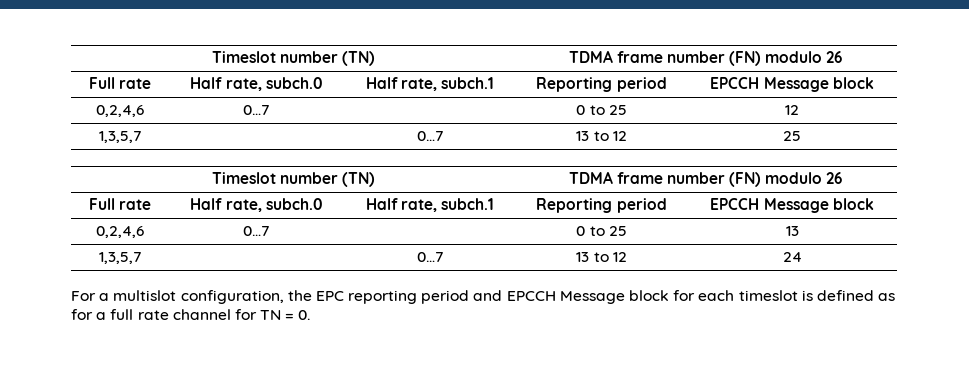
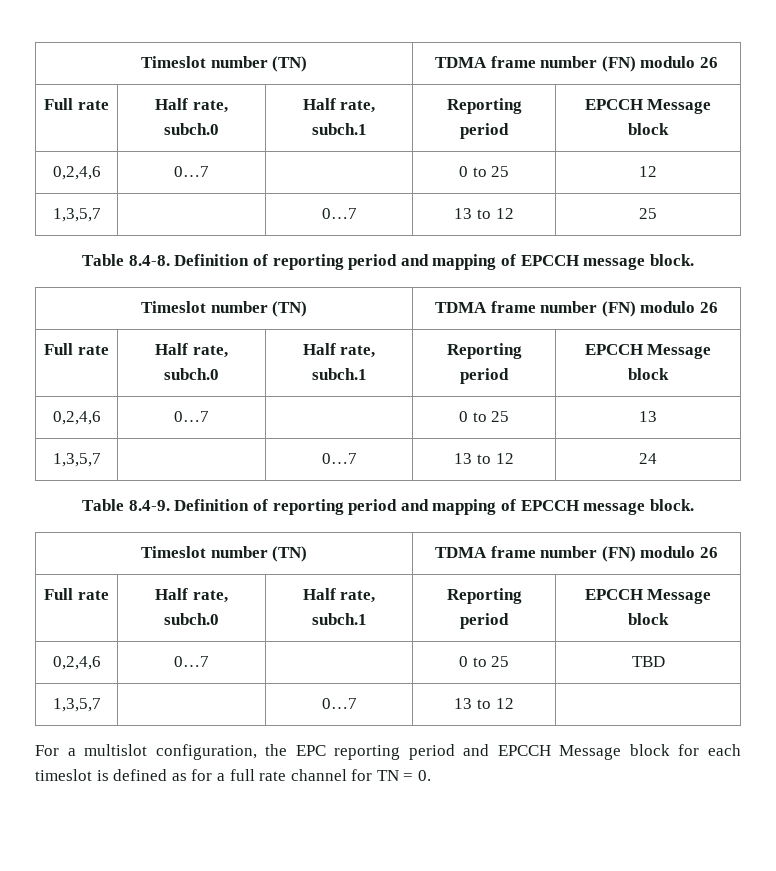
(801, 136) none -> [82,254,694,270] // Table 8.4-8. Definition of reporting period and mapping of EPCCH message block.
(802, 257) none -> [82,499,694,515] [140,546,308,562] [435,546,718,562] [44,588,109,600] [155,588,228,603] [164,613,219,625] [302,588,376,603] [311,613,367,625] [446,588,522,604] [459,613,509,629] [584,589,712,604] [628,613,669,625] [52,656,101,670] [174,656,209,667] [458,656,510,667] [631,656,665,667] [52,698,101,712] [321,698,357,709] [454,698,514,709] // Table 8.4-9. Definition of reporting period and mapping of EPCCH message block. // Timeslot number (TN) | TDMA frame number (FN) modulo 26 // Full rate | Half rate, subch.0 | Half rate, subch.1 | Reporting period | EPCCH Message block // 0,2,4,6 | 0…7 | | 0 to 25 | TBD // 1,3,5,7 | | 0…7 | 13 to 12 |

